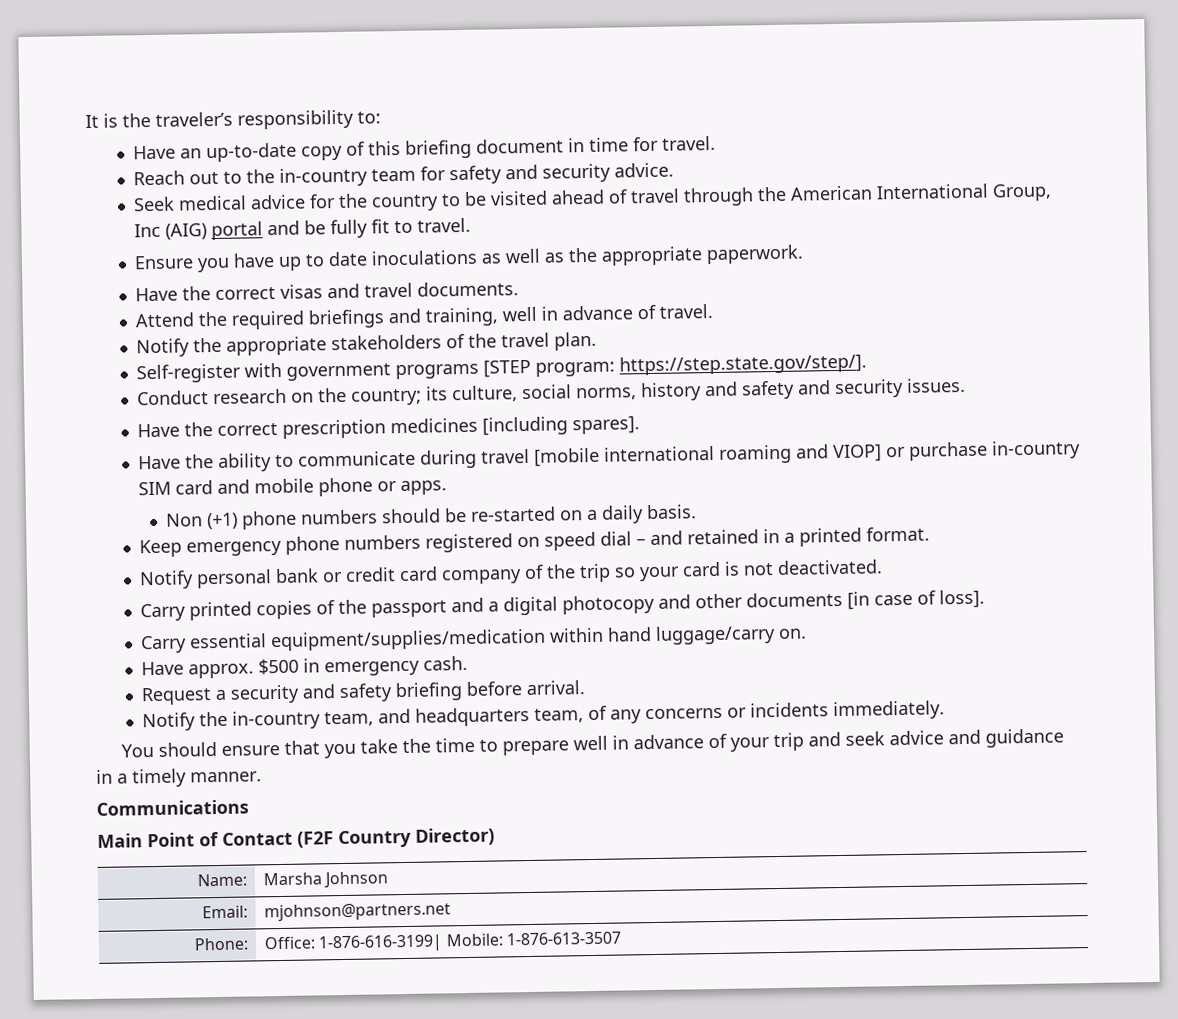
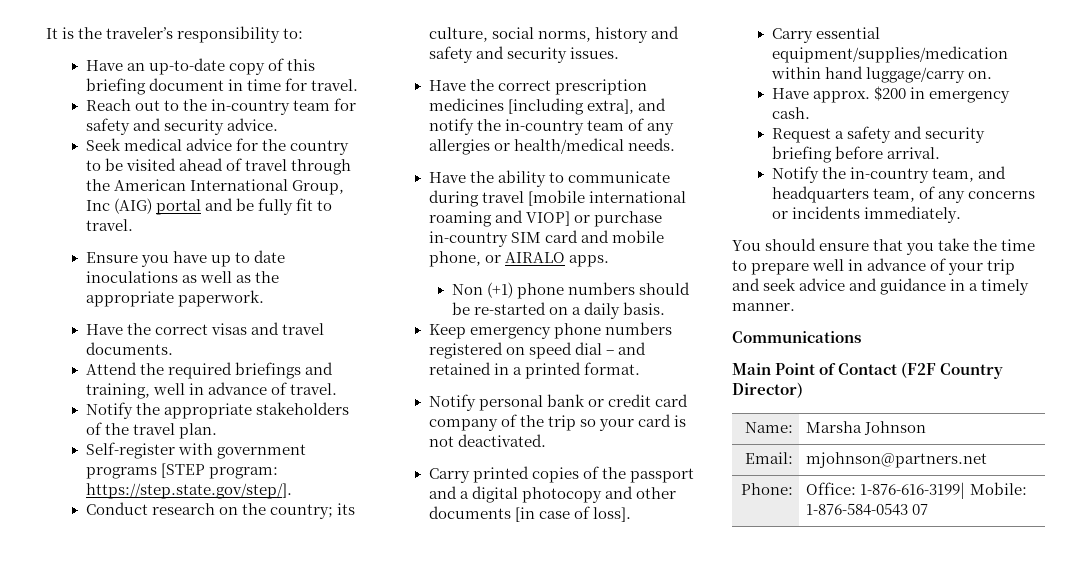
[572,416,641,435] spares]. -> [586,98,666,114] [428,118,674,135] [428,138,675,155] extra], and notify the in-country team of any allergies or health/medical needs.
[318,477,398,497] phone or -> [428,251,565,267] phone, or AIRALO
[258,658,300,675] $500 -> [873,86,906,101] $200
[230,683,394,704] security and safety -> [846,126,985,143] safety and security
[505,931,621,946] 1-876-613-3507 -> [806,503,929,516] 1-876-584-0543 07

